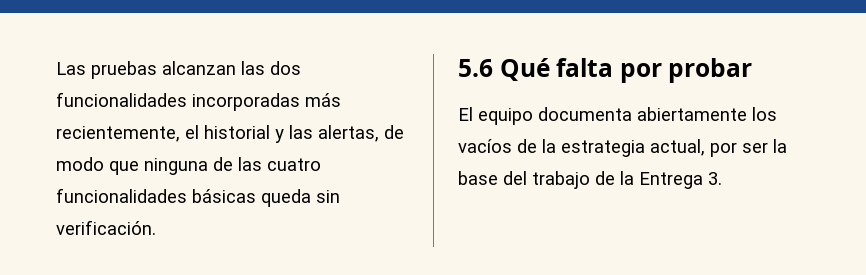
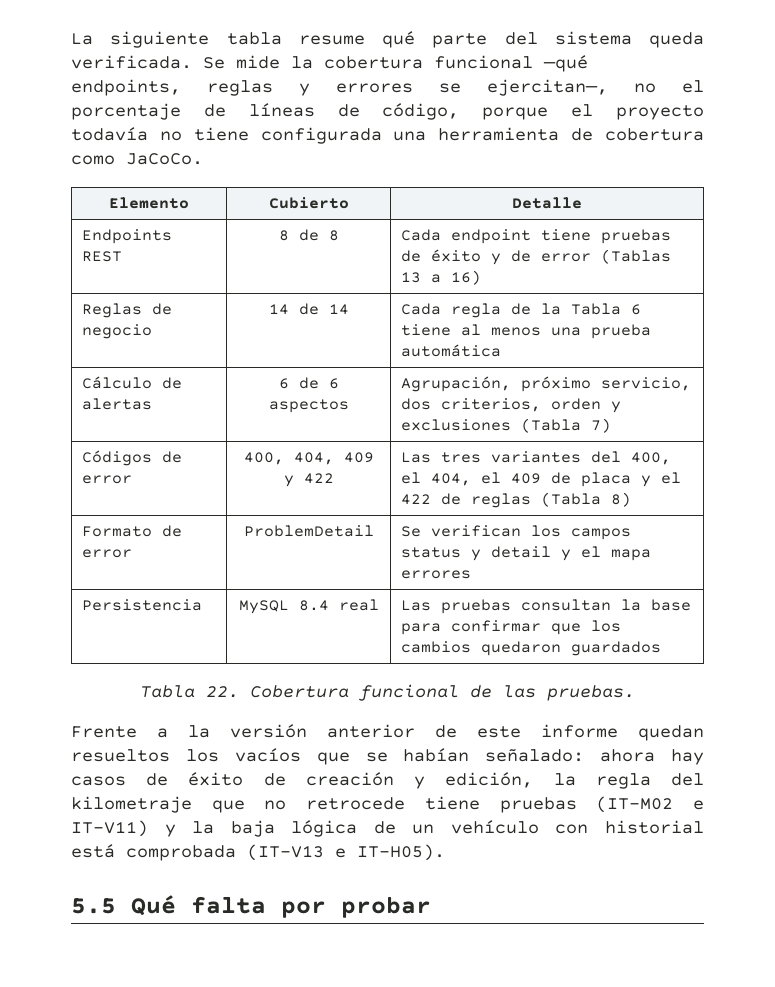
[56,61,301,79] [56,92,341,111] [56,125,404,143] [56,157,321,175] [56,188,340,207] [56,220,156,235] [458,58,753,83] [458,107,777,125] [458,139,787,157] [458,171,722,189] Las pruebas alcanzan las dos funcionalidades incorporadas más recientemente, el historial y las alertas, de modo que ninguna de las cuatro funcionalidades básicas queda sin verificación. // 5.6 Qué falta por probar // El equipo documenta abiertamente los vacíos de la estrategia actual, por ser la base del trabajo de la Entrega 3. -> [71,31,704,48] [71,55,588,72] [71,79,704,96] [71,103,704,120] [71,127,704,144] [71,153,203,165] [109,197,189,209] [268,197,349,209] [512,197,582,209] [81,229,172,244] [81,251,122,262] [278,229,339,241] [400,229,671,244] [400,249,671,265] [400,270,481,285] [81,303,172,318] [81,324,152,339] [268,303,349,315] [400,303,641,318] [400,324,651,339] [400,344,501,357] [81,376,182,389] [81,398,152,410] [278,377,339,389] [268,399,349,413] [400,376,691,392] [400,398,621,413] [400,418,611,433] [81,450,182,466] [81,475,132,484] [243,452,374,465] [283,473,334,487] [400,451,671,465] [400,472,681,487] [400,492,631,508] [81,525,182,537] [81,549,132,558] [243,525,374,537] [400,525,631,540] [400,546,651,561] [400,570,471,579] [81,599,202,611] [238,599,379,614] [400,599,691,614] [400,620,621,635] [400,641,661,656] [140,684,635,701] [71,724,704,741] [71,748,704,765] [71,772,704,789] [71,796,704,813] [71,820,704,837] [71,844,445,861] [71,895,431,918] La siguiente tabla resume qué parte del sistema queda verificada. Se mide la cobertura funcional —qué endpoints, reglas y errores se ejercitan—, no el porcentaje de líneas de código, porque el proyecto todavía no tiene configurada una herramienta de cobertura como JaCoCo. // Elemento | Cubierto | Detalle // Endpoints REST | 8 de 8 | Cada endpoint tiene pruebas de éxito y de error (Tablas 13 a 16) // Reglas de negocio | 14 de 14 | Cada regla de la Tabla 6 tiene al menos una prueba automática // Cálculo de alertas | 6 de 6 aspectos | Agrupación, próximo servicio, dos criterios, orden y exclusiones (Tabla 7) // Códigos de error | 400, 404, 409 y 422 | Las tres variantes del 400, el 404, el 409 de placa y el 422 de reglas (Tabla 8) // Formato de error | ProblemDetail | Se verifican los campos status y detail y el mapa errores // Persistencia | MySQL 8.4 real | Las pruebas consultan la base para confirmar que los cambios quedaron guardados // Tabla 22. Cobertura funcional de las pruebas. // Frente a la versión anterior de este informe quedan resueltos los vacíos que se habían señalado: ahora hay casos de éxito de creación y edición, la regla del kilometraje que no retrocede tiene pruebas (IT-M02 e IT-V11) y la baja lógica de un vehículo con historial está comprobada (IT-V13 e IT-H05). // 5.5 Qué falta por probar

